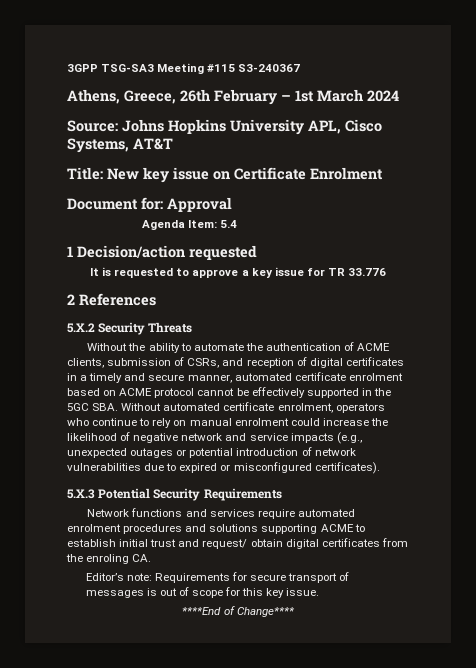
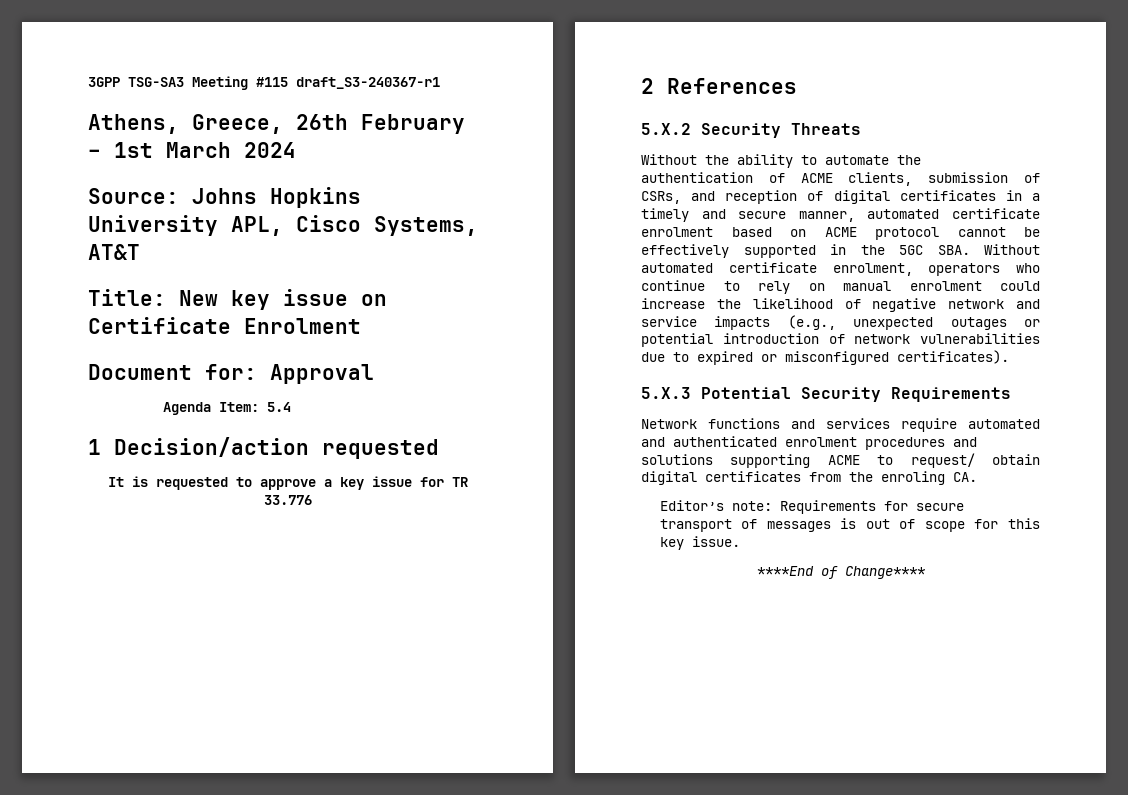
[238,64,301,72] S3-240367 -> [296,77,440,89] draft_S3-240367-r1
(355, 513) none -> [641,436,777,447] and authenticated
[67,539,200,547] establish initial trust and -> (894, 460) none

